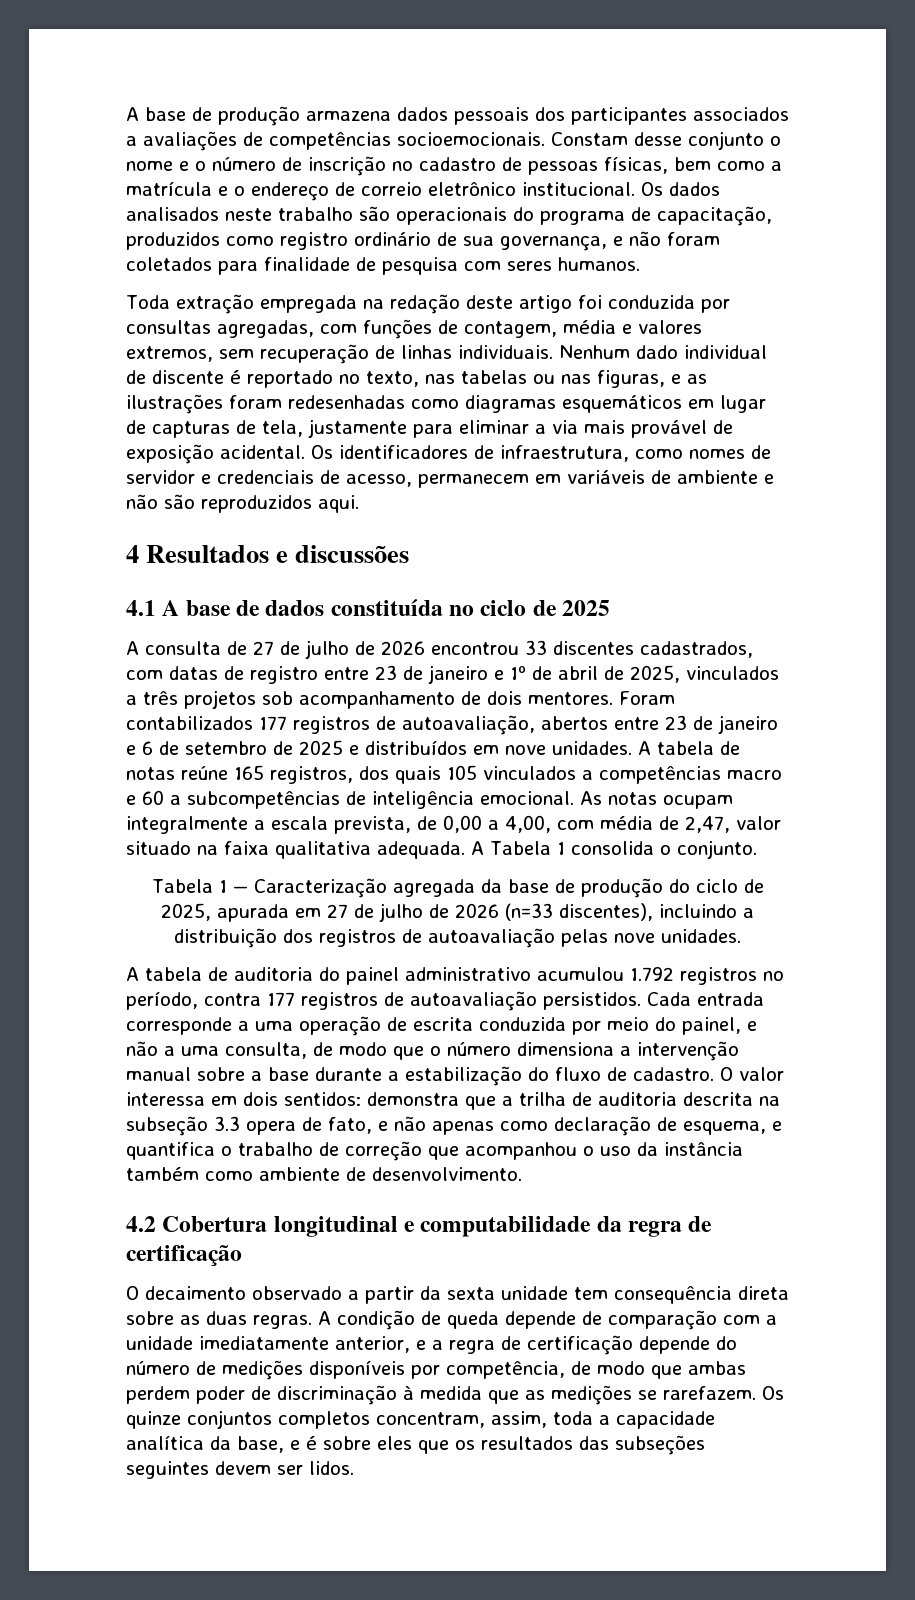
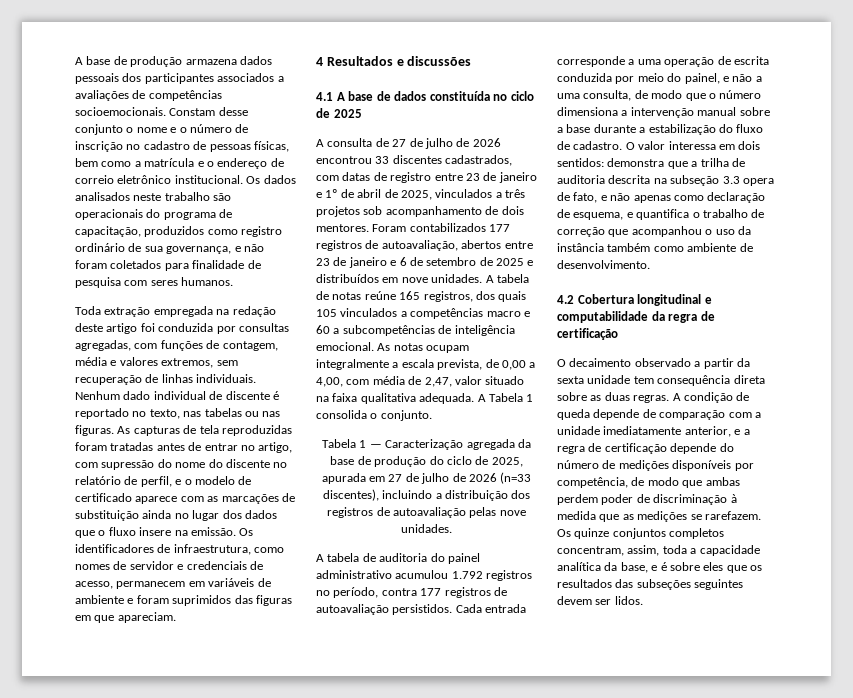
[597,370,707,388] [126,394,766,414] [126,419,733,438] [126,444,305,464] figuras, e as ilustrações foram redesenhadas como diagramas esquemáticos em lugar de capturas de tela, justamente para eliminar a via mais provável de exposição acidental. -> [75,425,292,436] [75,442,293,453] [75,459,288,470] [75,476,252,487] [75,493,295,504] [75,510,277,521] [75,527,236,538] figuras. As capturas de tela reproduzidas foram tratadas antes de entrar no artigo, com supressão do nome do discente no relatório de perfil, e o modelo de certificado aparece com as marcações de substituição ainda no lugar dos dados que o fluxo insere na emissão.
[126,494,359,513] não são reproduzidos aqui. -> [136,595,292,606] [75,612,176,623] foram suprimidos das figuras em que apareciam.

